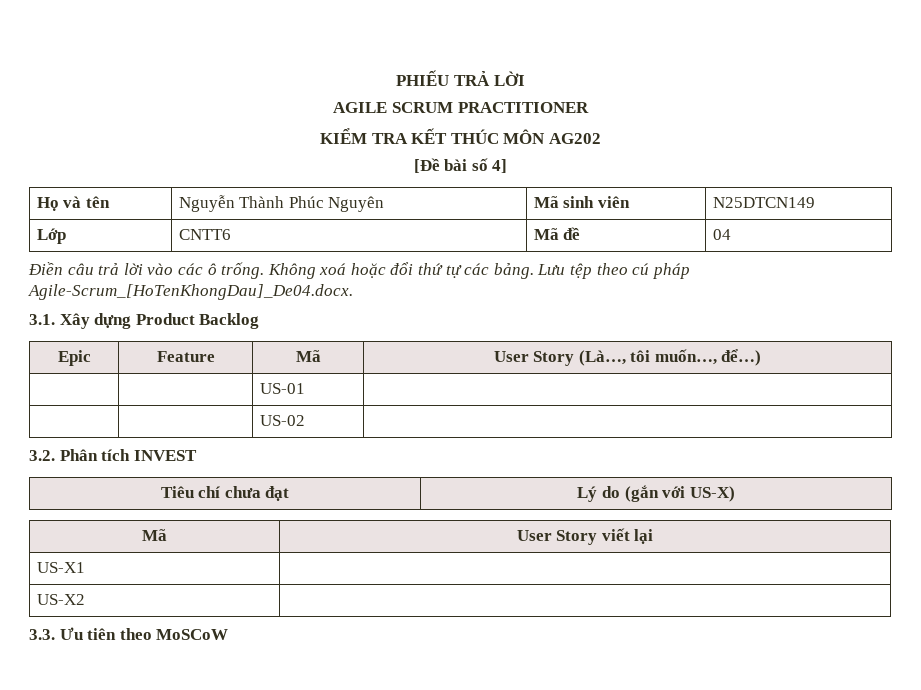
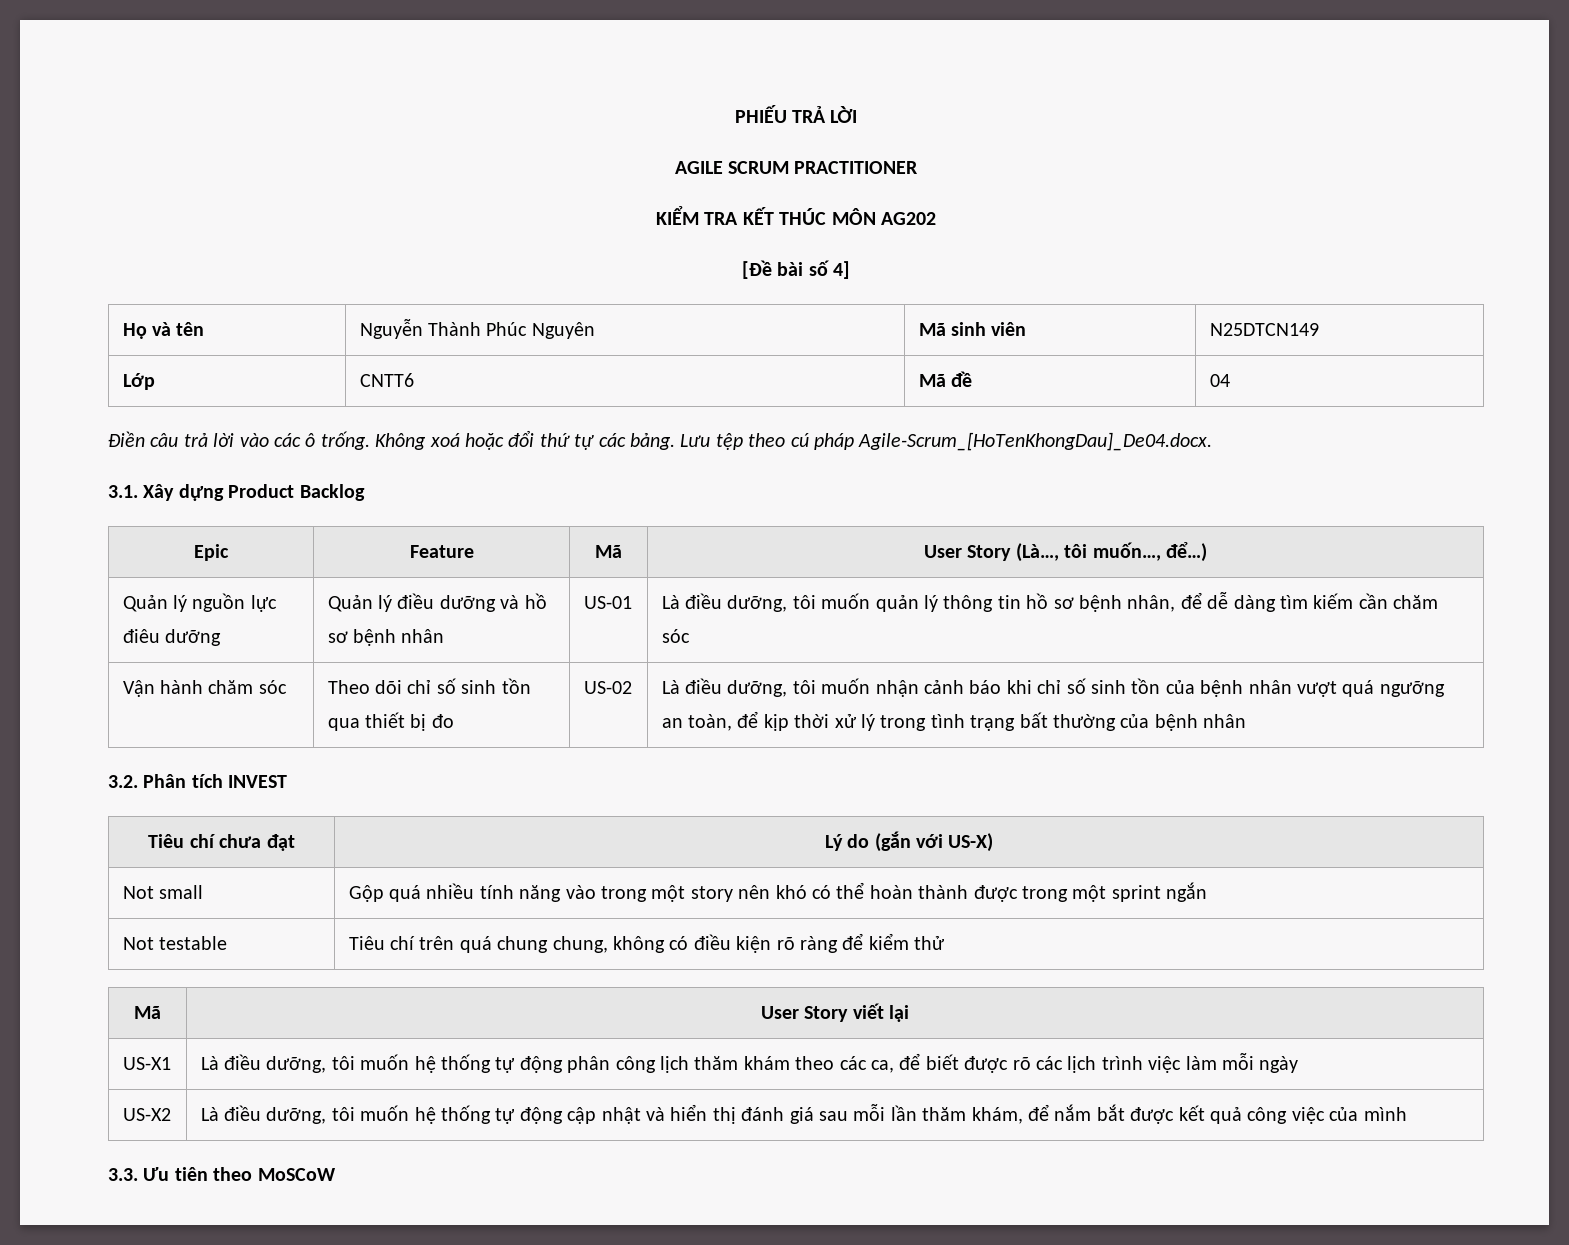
[259,383,305,394] [259,415,305,426] | | US-01 | // | | US-02 | -> [122,593,277,612] [122,629,221,646] [327,593,547,612] [327,629,445,646] [583,596,632,609] [661,592,1439,612] [661,629,690,643] [122,680,287,697] [327,678,531,694] [327,712,454,731] [583,681,632,694] [661,678,1445,697] [661,711,1247,731] Quản lý nguồn lực điêu dưỡng | Quản lý điều dưỡng và hồ sơ bệnh nhân | US-01 | Là điều dưỡng, tôi muốn quản lý thông tin hồ sơ bệnh nhân, để dễ dàng tìm kiếm cần chăm sóc // Vận hành chăm sóc | Theo dõi chỉ số sinh tồn qua thiết bị đo | US-02 | Là điều dưỡng, tôi muốn nhận cảnh báo khi chỉ số sinh tồn của bệnh nhân vượt quá ngưỡng an toàn, để kịp thời xử lý trong tình trạng bất thường của bệnh nhân
(735, 494) none -> [122,885,203,899] [348,882,1208,902] [122,936,227,950] [348,933,946,953] // Not small | Gộp quá nhiều tính năng vào trong một story nên khó có thể hoàn thành được trong một sprint ngắn // Not testable | Tiêu chí trên quá chung chung, không có điều kiện rõ ràng để kiểm thử
[36,594,85,605] // US-X2 | -> [200,1053,1299,1073] [122,1108,171,1121] [200,1104,1407,1124] Là điều dưỡng, tôi muốn hệ thống tự động phân công lịch thăm khám theo các ca, để biết được rõ các lịch trình việc làm mỗi ngày // US-X2 | Là điều dưỡng, tôi muốn hệ thống tự động cập nhật và hiển thị đánh giá sau mỗi lần thăm khám, để nắm bắt được kết quả công việc của mình

